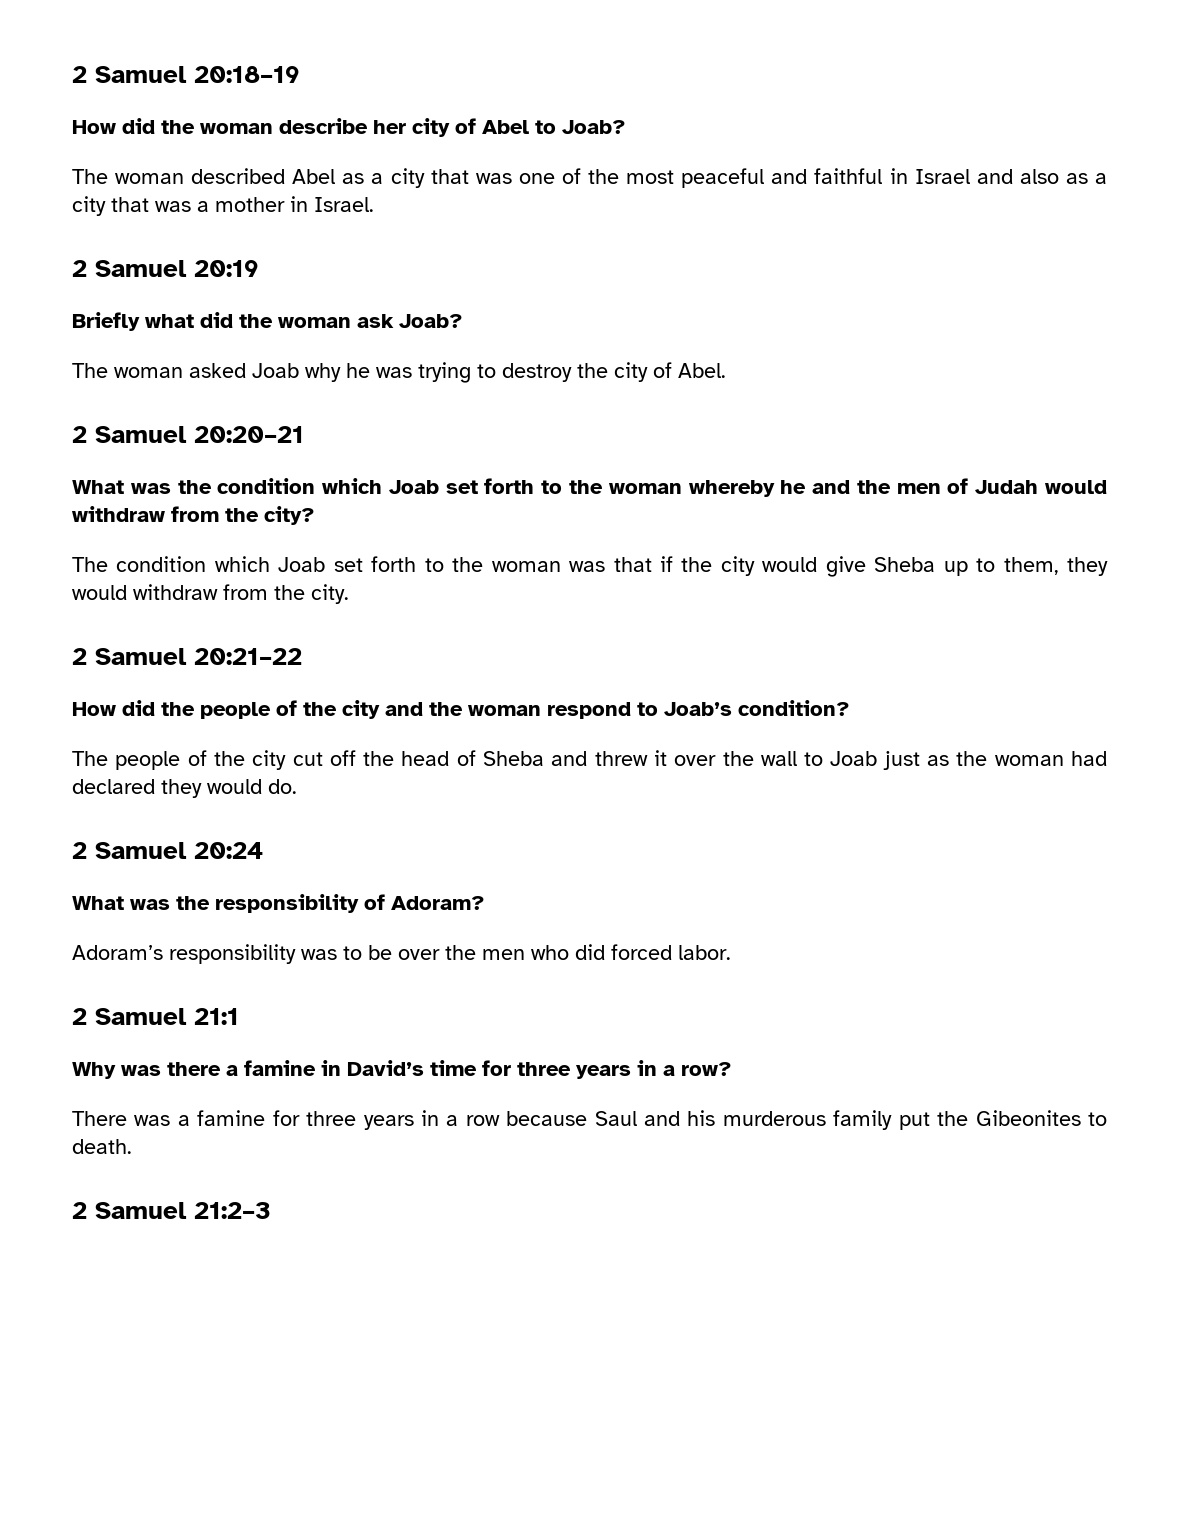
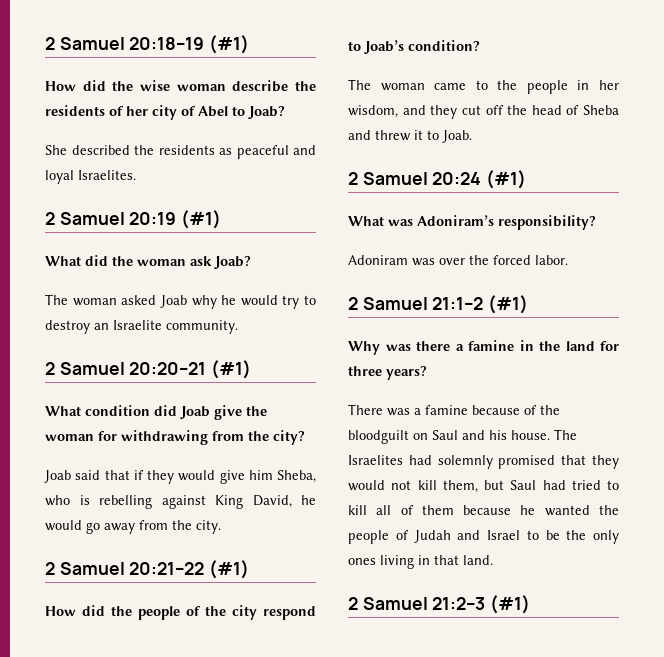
[72,118,195,134] // How did the -> [209,35,250,54] [45,80,170,91] (#1) // How did the wise
(368, 126) none -> [295,81,316,91] [45,105,124,116] the residents of
[72,168,1107,188] [72,196,374,216] The woman described Abel as a city that was one of the most peaceful and faithful in Israel and also as a city that was a mother in Israel. -> [45,145,316,159] [45,170,136,184] She described the residents as peaceful and loyal Israelites.
[72,312,194,331] // Briefly what -> [181,210,222,229] [45,256,81,266] (#1) // What
[376,362,726,383] was trying to destroy the city of Abel. -> [240,295,316,309] [45,320,238,334] would try to destroy an Israelite community.
[72,478,1108,497] [72,506,315,525] [72,556,1109,577] [72,584,218,600] // What was the condition which Joab set forth to the woman whereby he and the men of Judah would withdraw from the city? // The condition which Joab set forth to the woman was that if the city would give Sheba up to them, they would withdraw -> [211,360,252,379] [45,405,267,420] [45,430,305,445] [44,470,316,484] [45,495,316,509] [45,520,135,534] (#1) // What condition did Joab give the woman for withdrawing from the city? // Joab said that if they would give him Sheba, who is rebelling against King David, he would go away
(302, 656) none -> [209,560,250,579] (#1)
[385,702,541,716] and the woman -> (257, 612) none
[115,750,287,770] people of the city -> [380,80,619,94] [348,105,458,119] woman came to the people in her wisdom, and they
[674,751,1108,770] [72,779,297,798] over the wall to Joab just as the woman had declared they would do. -> [427,130,472,143] to Joab.
[72,894,485,913] [72,944,605,964] // What was the responsibility of Adoram? // Adoram’s responsibility was to be over the men who did -> [486,170,527,189] [348,215,596,230] [348,255,489,266] (#1) // What was Adoniram’s responsibility? // Adoniram was over the
[194,1008,239,1025] 21:1 -> [432,295,529,314] 21:1–2 (#1)
[347,1060,732,1079] [72,1110,1108,1130] [72,1139,132,1154] David’s time for three years in a row? // There was a famine for three years in a row because Saul and his murderous family put the Gibeonites to death. -> [539,341,619,351] [348,366,427,380] [348,404,560,416] [348,429,577,444] [348,455,619,469] [348,480,619,493] [348,505,619,516] [348,530,619,544] [348,555,493,569] the land for three years? // There was a famine because of the bloodguilt on Saul and his house. The Israelites had solemnly promised that they would not kill them, but Saul had tried to kill all of them because he wanted the people of Judah and Israel to be the only ones living in that land.
(271, 1210) none -> [490,595,531,614] (#1)

